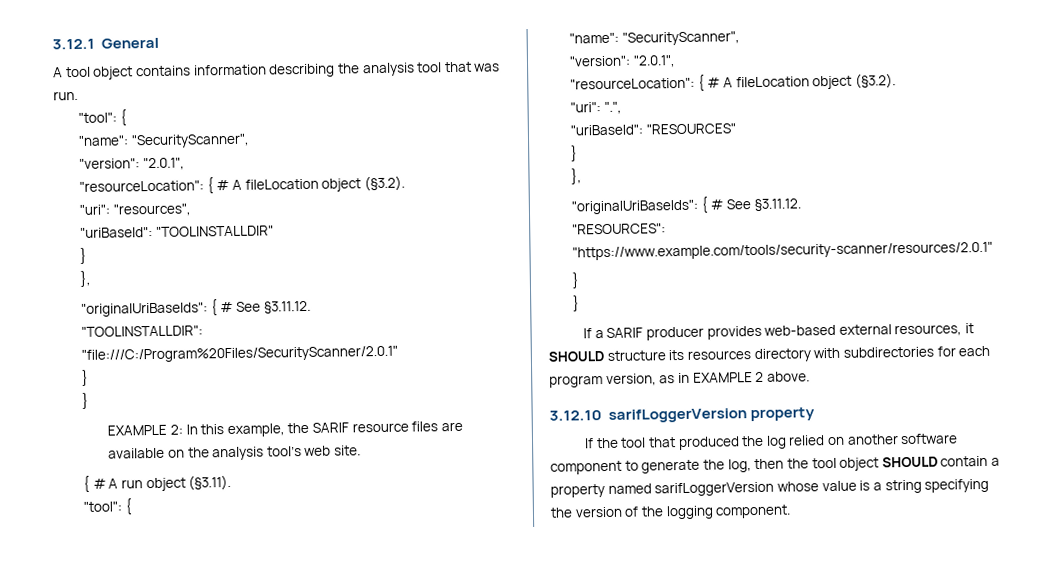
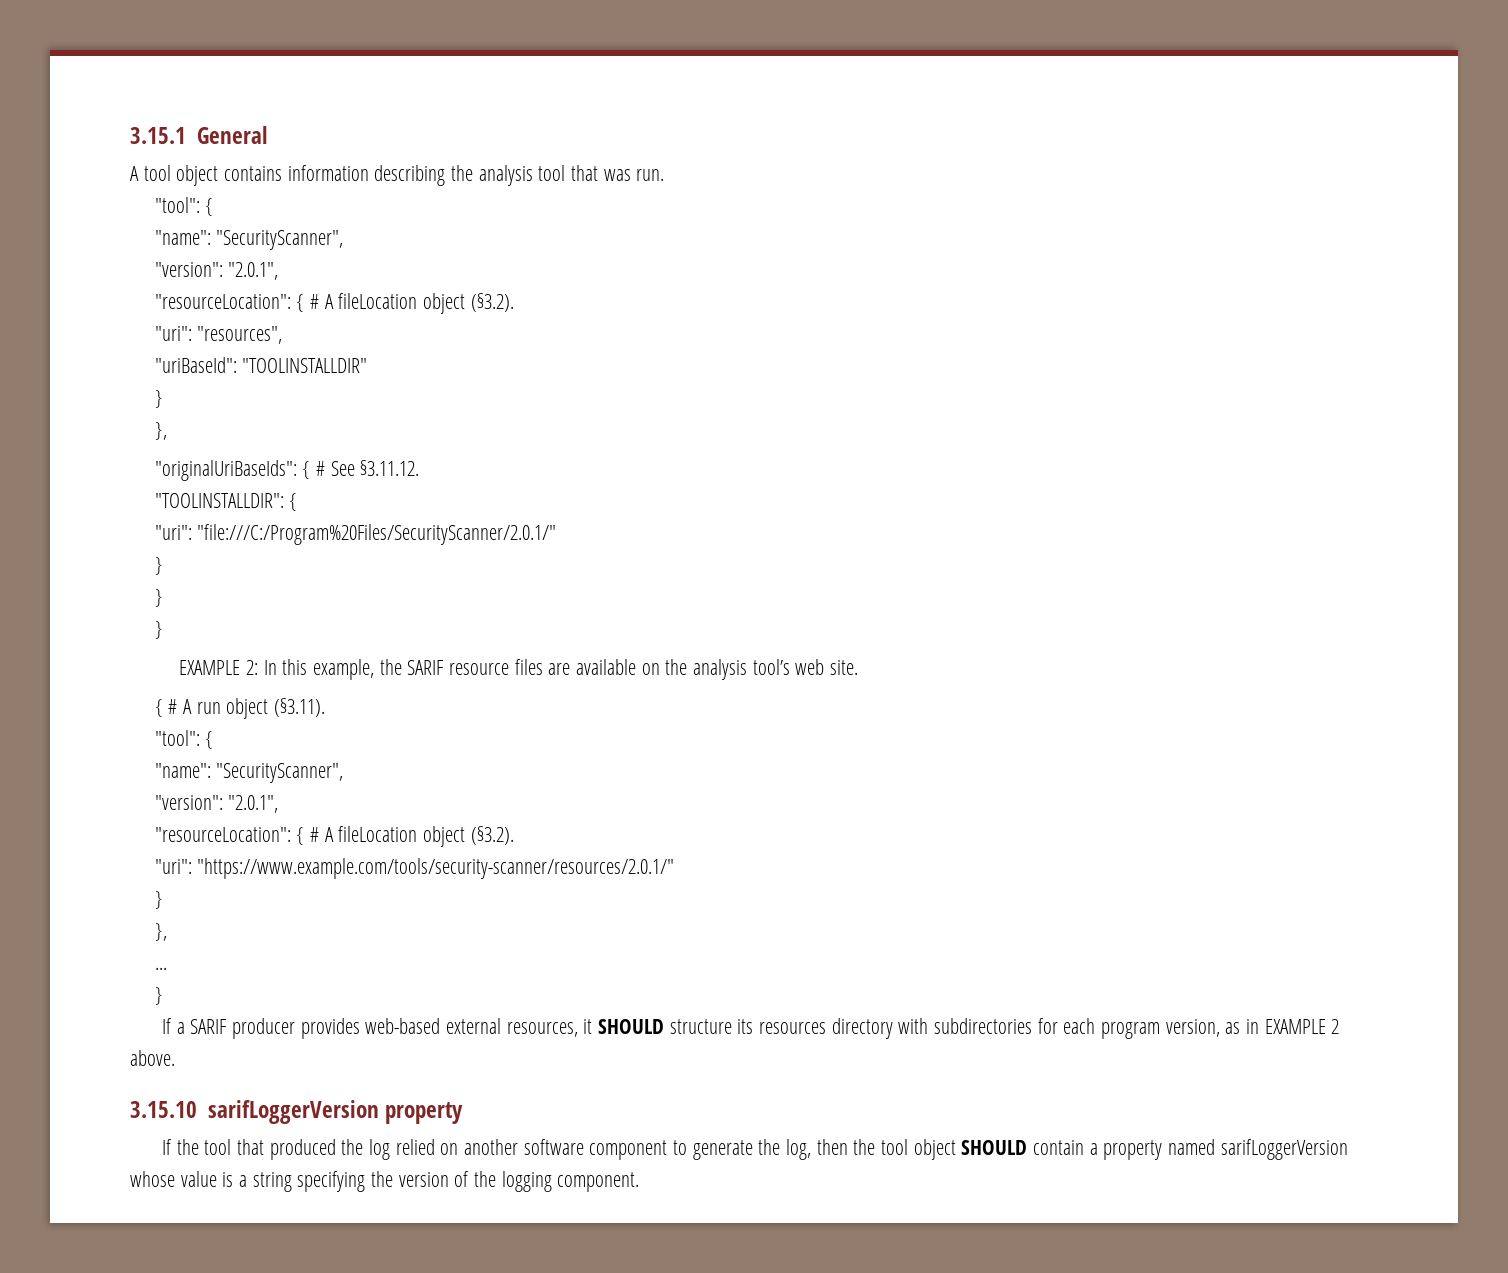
[52,38,95,50] 3.12.1 -> [130,127,186,144] 3.15.1
[81,345,399,363] "file:///C:/Program%20Files/SecurityScanner/2.0.1" -> [289,493,298,511] [154,524,557,545] [154,557,163,575] { // "uri": "file:///C:/Program%20Files/SecurityScanner/2.0.1/" // }
[603,101,622,115] [570,123,736,136] [571,145,579,162] [571,168,583,185] [571,196,801,215] [572,223,667,235] [572,241,994,261] [572,272,580,289] ".", // "uriBaseId": "RESOURCES" // } // }, // "originalUriBaseIds": { # See §3.11.12. // "RESOURCES": "https://www.example.com/tools/security-scanner/resources/2.0.1" // } -> [197,858,675,879] [154,891,163,909] [154,923,167,941] [154,967,167,970] "https://www.example.com/tools/security-scanner/resources/2.0.1/" // } // }, // ...
[549,410,602,421] 3.12.10 -> [130,1101,197,1118] 3.15.10

